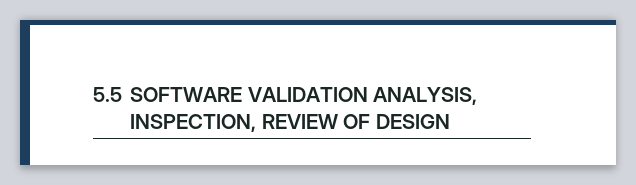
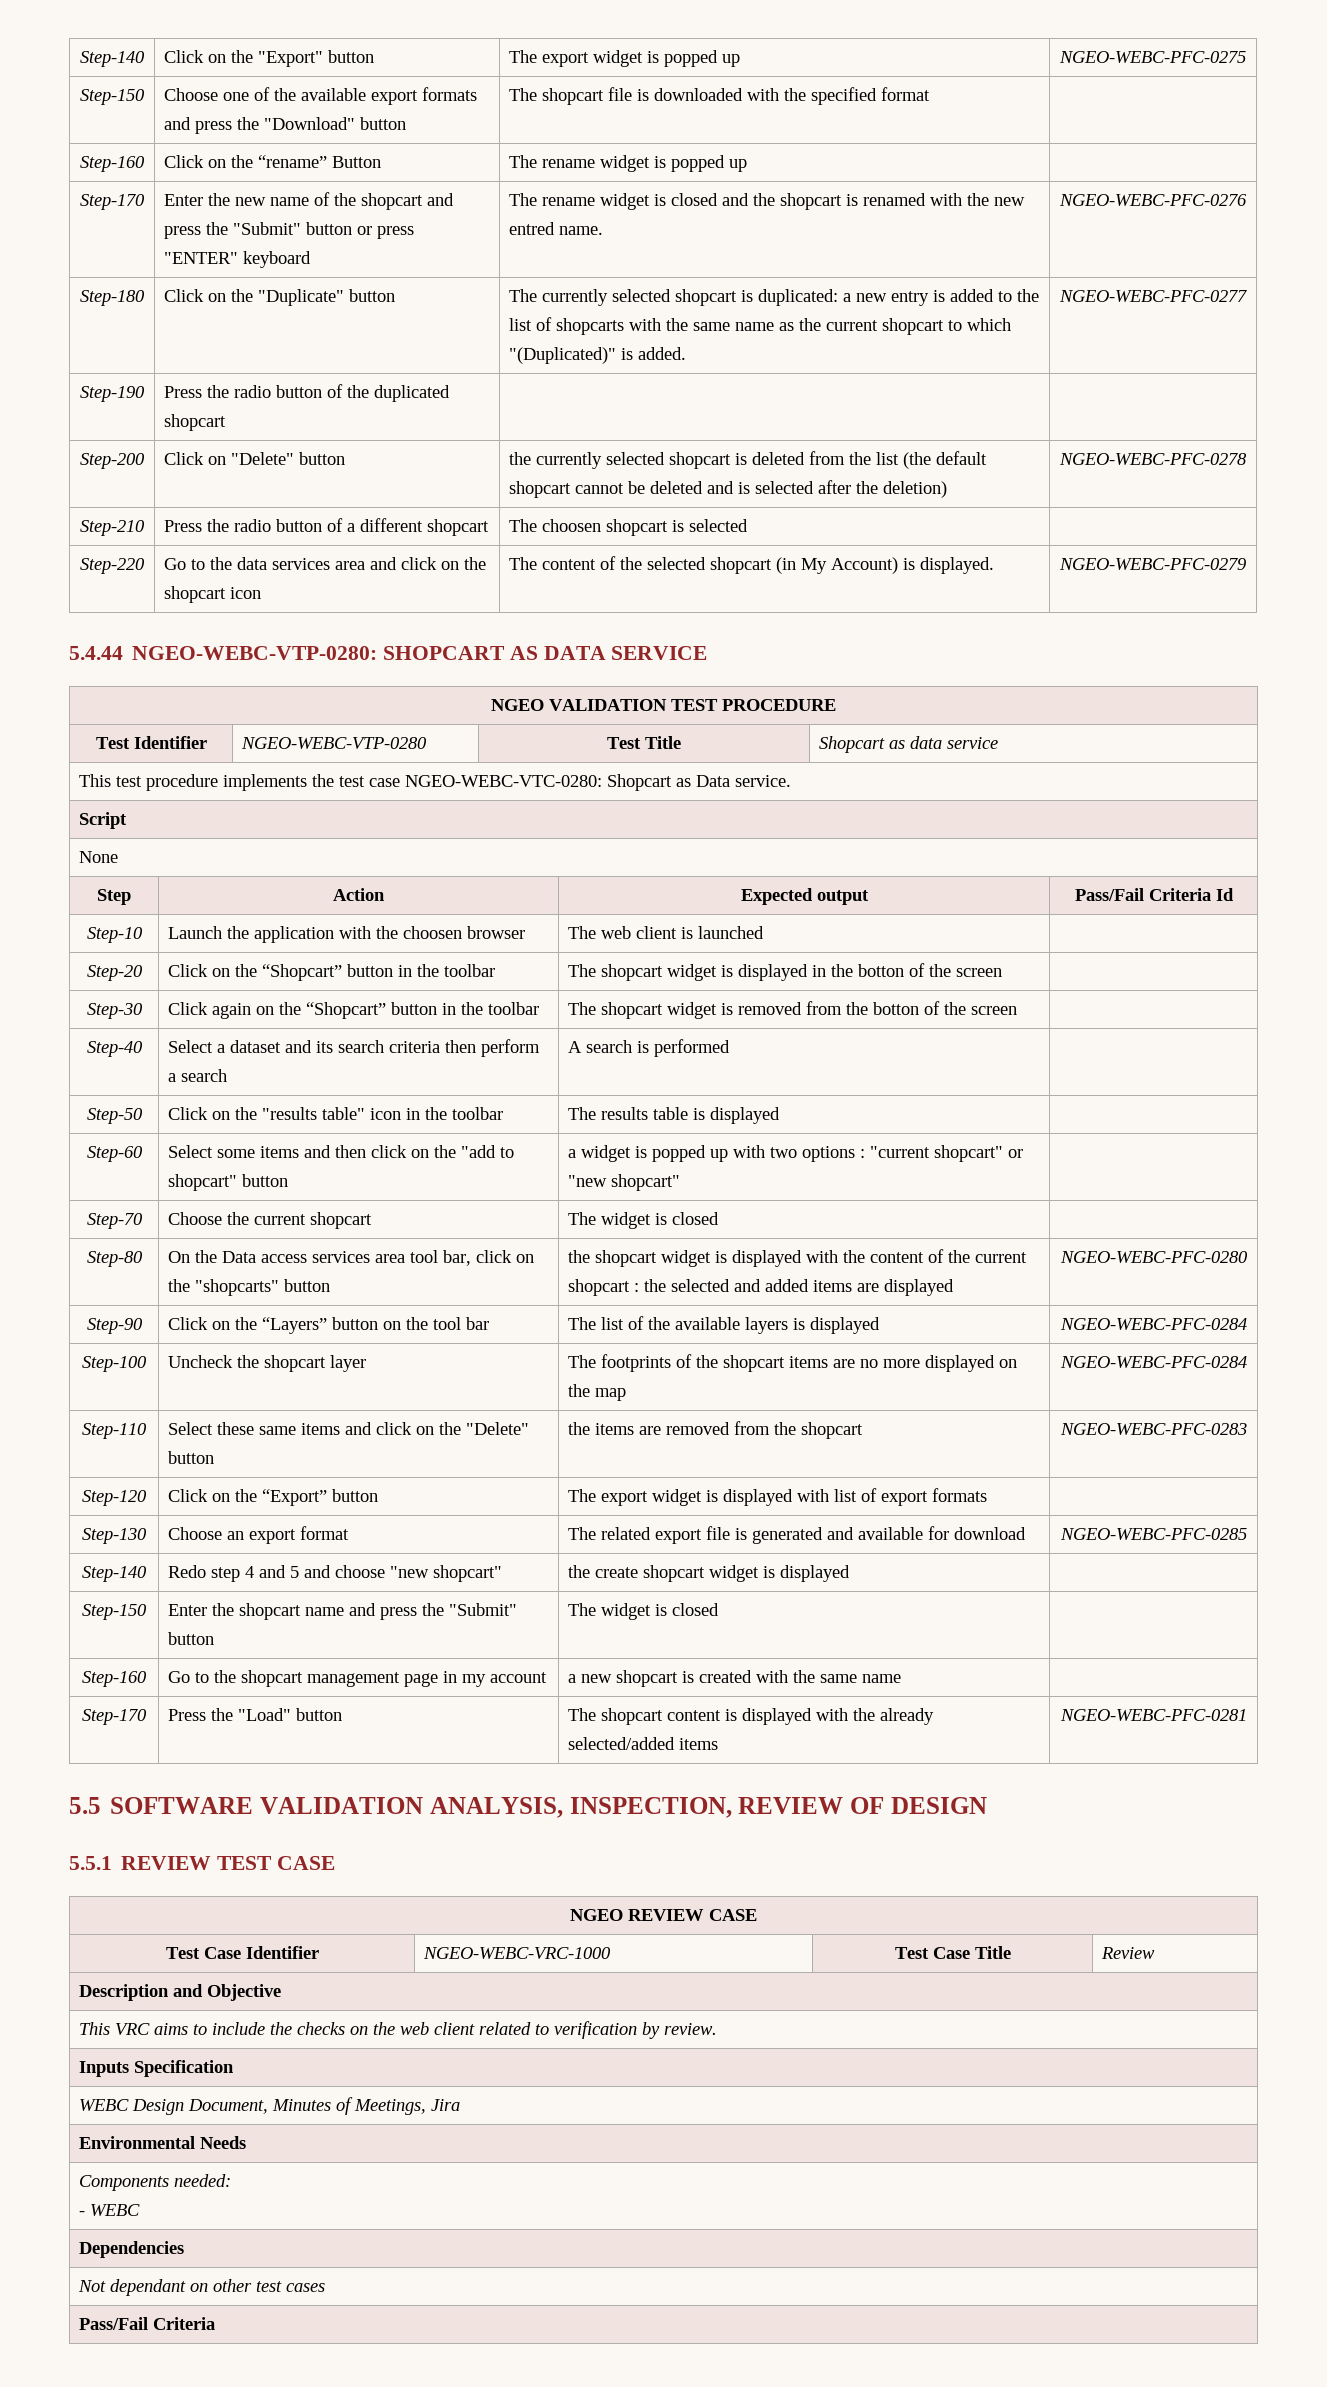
(93, 94) none -> [80,51,145,67] [164,50,375,67] [509,50,741,67] [1059,51,1246,63] [80,89,145,105] [164,87,478,105] [164,117,407,134] [509,87,931,105] [80,156,145,172] [164,155,382,168] [509,155,748,172] [80,194,145,210] [164,192,455,210] [164,222,415,239] [164,251,312,268] [509,193,1026,210] [509,222,604,235] [1059,194,1247,206] [80,290,145,306] [164,289,396,306] [509,289,1040,306] [509,317,1012,335] [509,347,687,364] [1059,290,1247,302] [80,386,145,402] [164,384,451,402] [164,414,227,431] [80,453,145,469] [164,452,346,465] [509,451,988,469] [509,480,948,498] [1059,453,1247,465] [80,520,145,536] [164,518,490,536] [509,519,749,536] [80,558,145,574] [164,557,487,570] [164,586,262,603] [509,556,995,574] [1059,558,1246,570] [69,646,708,660] [491,699,836,711] [95,736,207,749] [241,737,428,749] [607,736,681,749] [819,736,999,753] [79,774,792,791] [79,812,128,829] [79,851,119,863] [97,889,131,905] [333,888,385,901] [740,888,869,905] [1074,888,1234,901] [86,927,143,943] [168,926,526,943] [568,926,765,939] [86,965,143,981] [168,964,496,981] [568,963,1003,981] [86,1003,143,1019] [168,1002,540,1019] [568,1001,1018,1019] [86,1041,143,1057] [168,1039,541,1057] [168,1069,228,1082] [568,1039,731,1057] [86,1108,143,1124] [168,1107,504,1120] [568,1107,781,1124] [86,1146,143,1162] [168,1145,515,1158] [168,1174,289,1191] [568,1145,1024,1162] [568,1174,681,1191] [86,1213,143,1229] [168,1212,373,1229] [568,1212,720,1229] [86,1251,143,1267] [168,1250,535,1266] [168,1279,331,1296] [568,1249,1028,1267] [568,1279,955,1296] [1059,1251,1248,1263] [86,1318,143,1334] [168,1317,490,1334] [568,1316,881,1334] [1059,1318,1247,1330] [82,1356,147,1372] [168,1355,367,1372] [568,1354,1018,1372] [568,1384,627,1401] [1059,1356,1247,1368] [82,1423,147,1439] [168,1422,530,1435] [168,1451,215,1464] [568,1421,864,1439] [1059,1423,1247,1435] [82,1490,147,1506] [168,1489,379,1506] [568,1488,988,1506] [82,1528,147,1544] [168,1526,350,1544] [568,1526,1027,1544] [1059,1528,1247,1540] [82,1566,147,1582] [168,1565,503,1582] [568,1565,851,1582] [82,1604,147,1620] [168,1603,518,1620] [168,1632,215,1645] [568,1603,720,1620] [82,1671,147,1687] [168,1670,548,1687] [568,1670,902,1687] [82,1709,147,1725] [168,1708,343,1721] [568,1708,935,1725] [568,1737,719,1750] [1059,1709,1247,1721] Step-140 | Click on the "Export" button | The export widget is popped up | NGEO-WEBC-PFC-0275 // Step-150 | Choose one of the available export formats and press the "Download" button | The shopcart file is downloaded with the specified format | // Step-160 | Click on the “rename” Button | The rename widget is popped up | // Step-170 | Enter the new name of the shopcart and press the "Submit" button or press "ENTER" keyboard | The rename widget is closed and the shopcart is renamed with the new entred name. | NGEO-WEBC-PFC-0276 // Step-180 | Click on the "Duplicate" button | The currently selected shopcart is duplicated: a new entry is added to the list of shopcarts with the same name as the current shopcart to which "(Duplicated)" is added. | NGEO-WEBC-PFC-0277 // Step-190 | Press the radio button of the duplicated shopcart | | // Step-200 | Click on "Delete" button | the currently selected shopcart is deleted from the list (the default shopcart cannot be deleted and is selected after the deletion) | NGEO-WEBC-PFC-0278 // Step-210 | Press the radio button of a different shopcart | The choosen shopcart is selected | // Step-220 | Go to the data services area and click on the shopcart icon | The content of the selected shopcart (in My Account) is displayed. | NGEO-WEBC-PFC-0279 // 5.4.44 NGEO-WEBC-VTP-0280: SHOPCART AS DATA SERVICE // NGEO VALIDATION TEST PROCEDURE // Test Identifier | NGEO-WEBC-VTP-0280 | Test Title | Shopcart as data service // This test procedure implements the test case NGEO-WEBC-VTC-0280: Shopcart as Data service. // Script // None // Step | Action | Expected output | Pass/Fail Criteria Id // Step-10 | Launch the application with the choosen browser | The web client is launched | // Step-20 | Click on the “Shopcart” button in the toolbar | The shopcart widget is displayed in the botton of the screen | // Step-30 | Click again on the “Shopcart” button in the toolbar | The shopcart widget is removed from the botton of the screen | // Step-40 | Select a dataset and its search criteria then perform a search | A search is performed | // Step-50 | Click on the "results table" icon in the toolbar | The results table is displayed | // Step-60 | Select some items and then click on the "add to shopcart" button | a widget is popped up with two options : "current shopcart" or "new shopcart" | // Step-70 | Choose the current shopcart | The widget is closed | // Step-80 | On the Data access services area tool bar, click on the "shopcarts" button | the shopcart widget is displayed with the content of the current shopcart : the selected and added items are displayed | NGEO-WEBC-PFC-0280 // Step-90 | Click on the “Layers” button on the tool bar | The list of the available layers is displayed | NGEO-WEBC-PFC-0284 // Step-100 | Uncheck the shopcart layer | The footprints of the shopcart items are no more displayed on the map | NGEO-WEBC-PFC-0284 // Step-110 | Select these same items and click on the "Delete" button | the items are removed from the shopcart | NGEO-WEBC-PFC-0283 // Step-120 | Click on the “Export” button | The export widget is displayed with list of export formats | // Step-130 | Choose an export format | The related export file is generated and available for download | NGEO-WEBC-PFC-0285 // Step-140 | Redo step 4 and 5 and choose "new shopcart" | the create shopcart widget is displayed | // Step-150 | Enter the shopcart name and press the "Submit" button | The widget is closed | // Step-160 | Go to the shopcart management page in my account | a new shopcart is created with the same name | // Step-170 | Press the "Load" button | The shopcart content is displayed with the already selected/added items | NGEO-WEBC-PFC-0281 //
(450, 121) none -> [69,1856,335,1870] [570,1909,757,1921] [165,1946,319,1959] [423,1947,612,1959] [894,1946,1011,1959] [1101,1947,1156,1959] [79,1984,282,2001] [79,2021,718,2039] [79,2060,235,2077] [79,2097,461,2115] [79,2136,247,2149] [79,2174,232,2191] [79,2204,141,2216] [79,2241,185,2258] [78,2279,326,2296] [79,2317,216,2330] // 5.5.1 REVIEW TEST CASE // NGEO REVIEW CASE // Test Case Identifier | NGEO-WEBC-VRC-1000 | Test Case Title | Review // Description and Objective // This VRC aims to include the checks on the web client related to verification by review. // Inputs Specification // WEBC Design Document, Minutes of Meetings, Jira // Environmental Needs // Components needed: // - WEBC // Dependencies // Not dependant on other test cases // Pass/Fail Criteria

